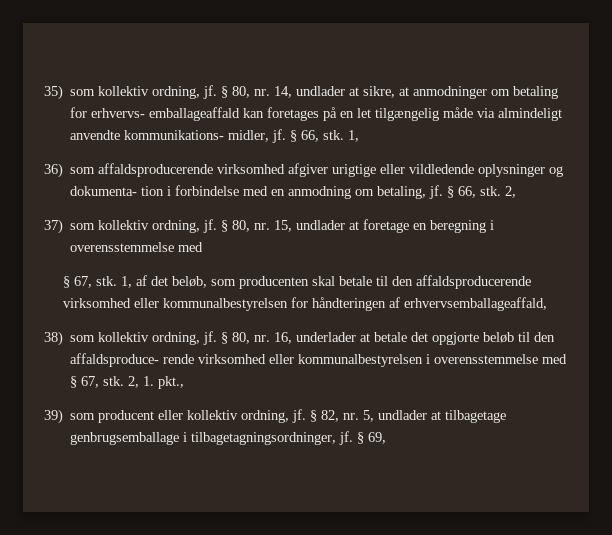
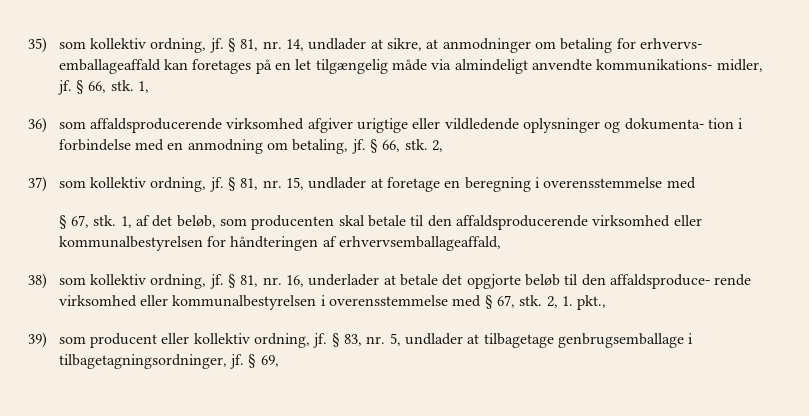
[232,86,251,98] 80, -> [240,39,259,51] 81,
[232,220,251,232] 80, -> [240,178,259,190] 81,
[232,332,251,344] 80, -> [240,275,259,287] 81,
[321,410,340,422] 82, -> [344,334,363,346] 83,

